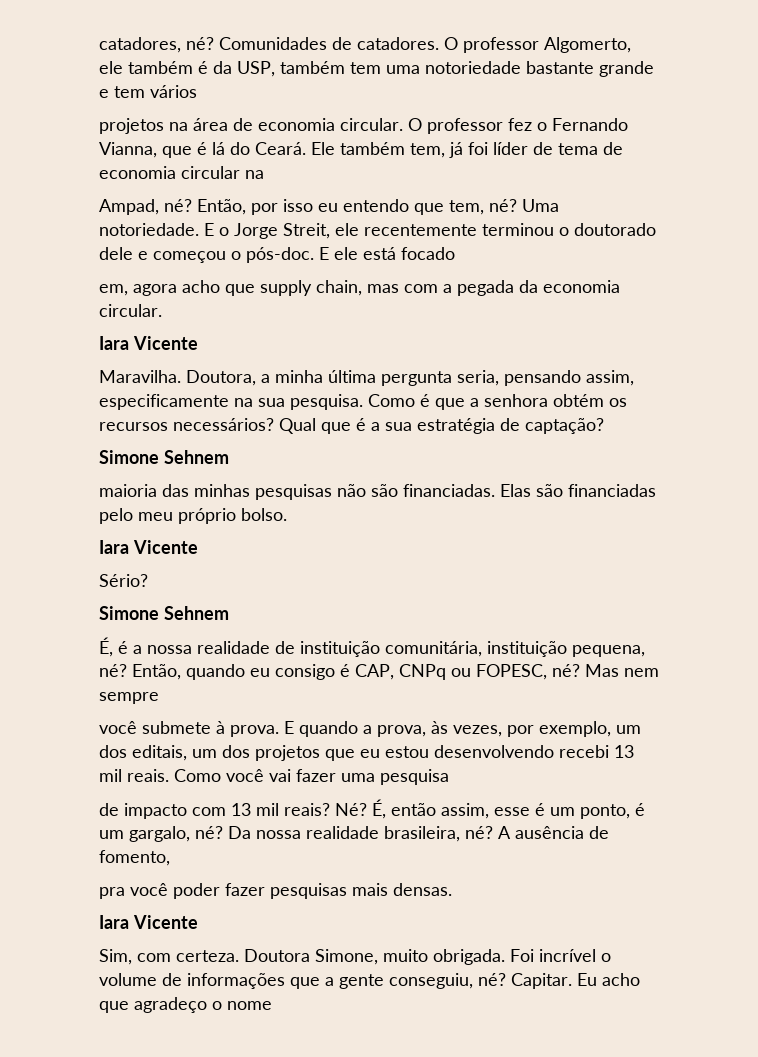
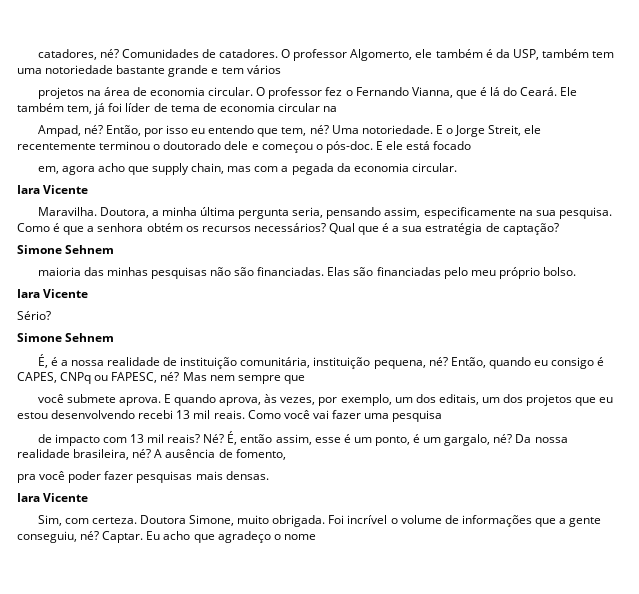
[355,664,394,680] CAP, -> [17,372,57,383] CAPES,
[476,664,547,680] FOPESC, -> [111,372,158,383] FAPESC,
(159, 698) none -> [283,375,305,384] que
[216,721,426,737] à prova. E quando a prova, -> [118,394,262,406] aprova. E quando aprova,
[511,973,572,989] Capitar. -> [102,531,144,543] Captar.

